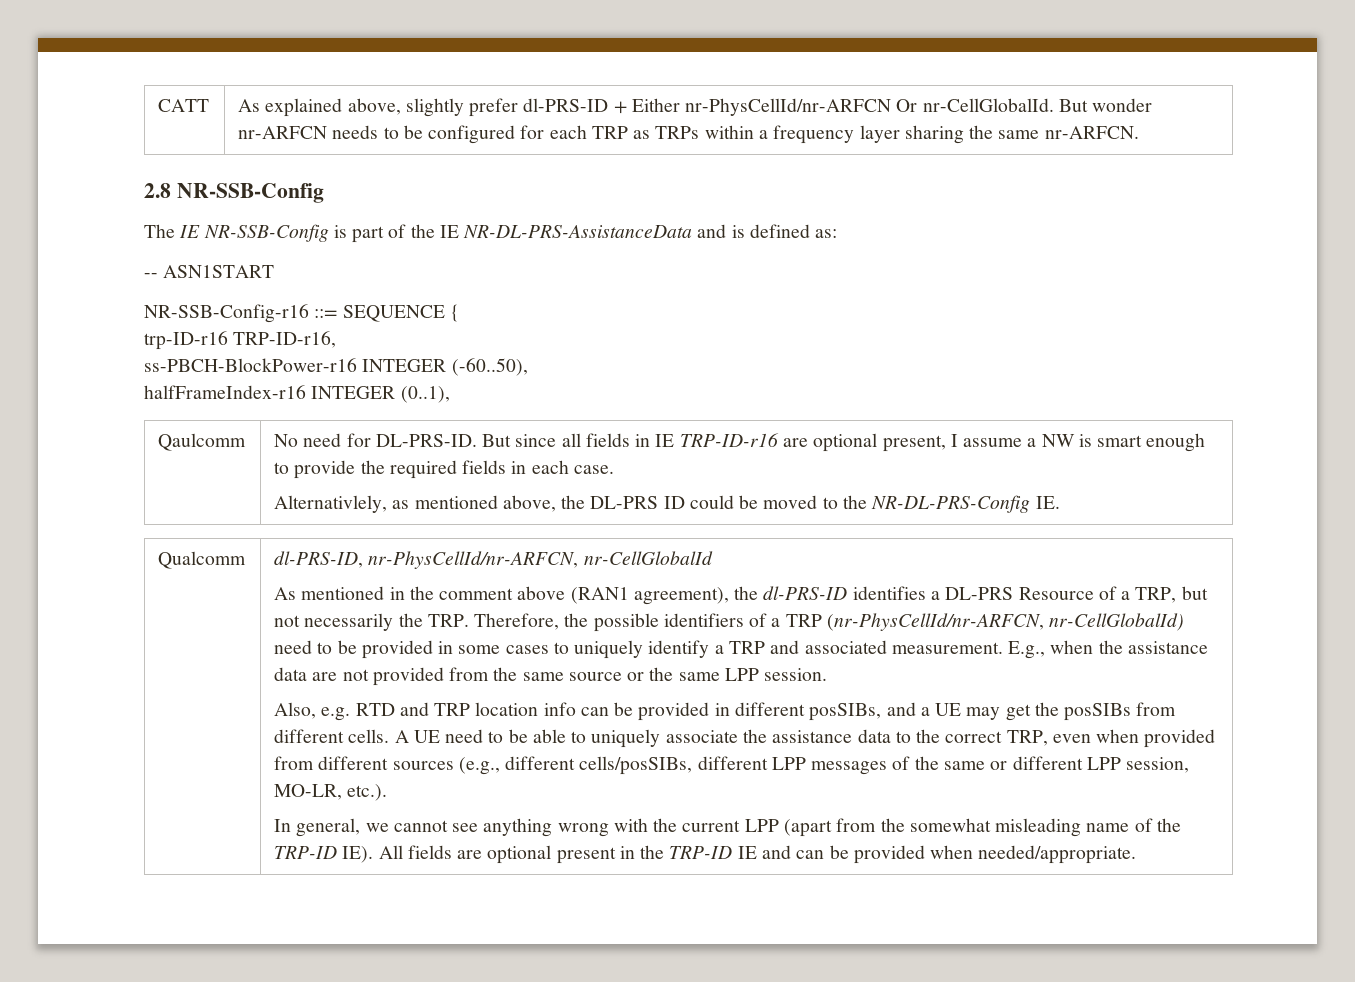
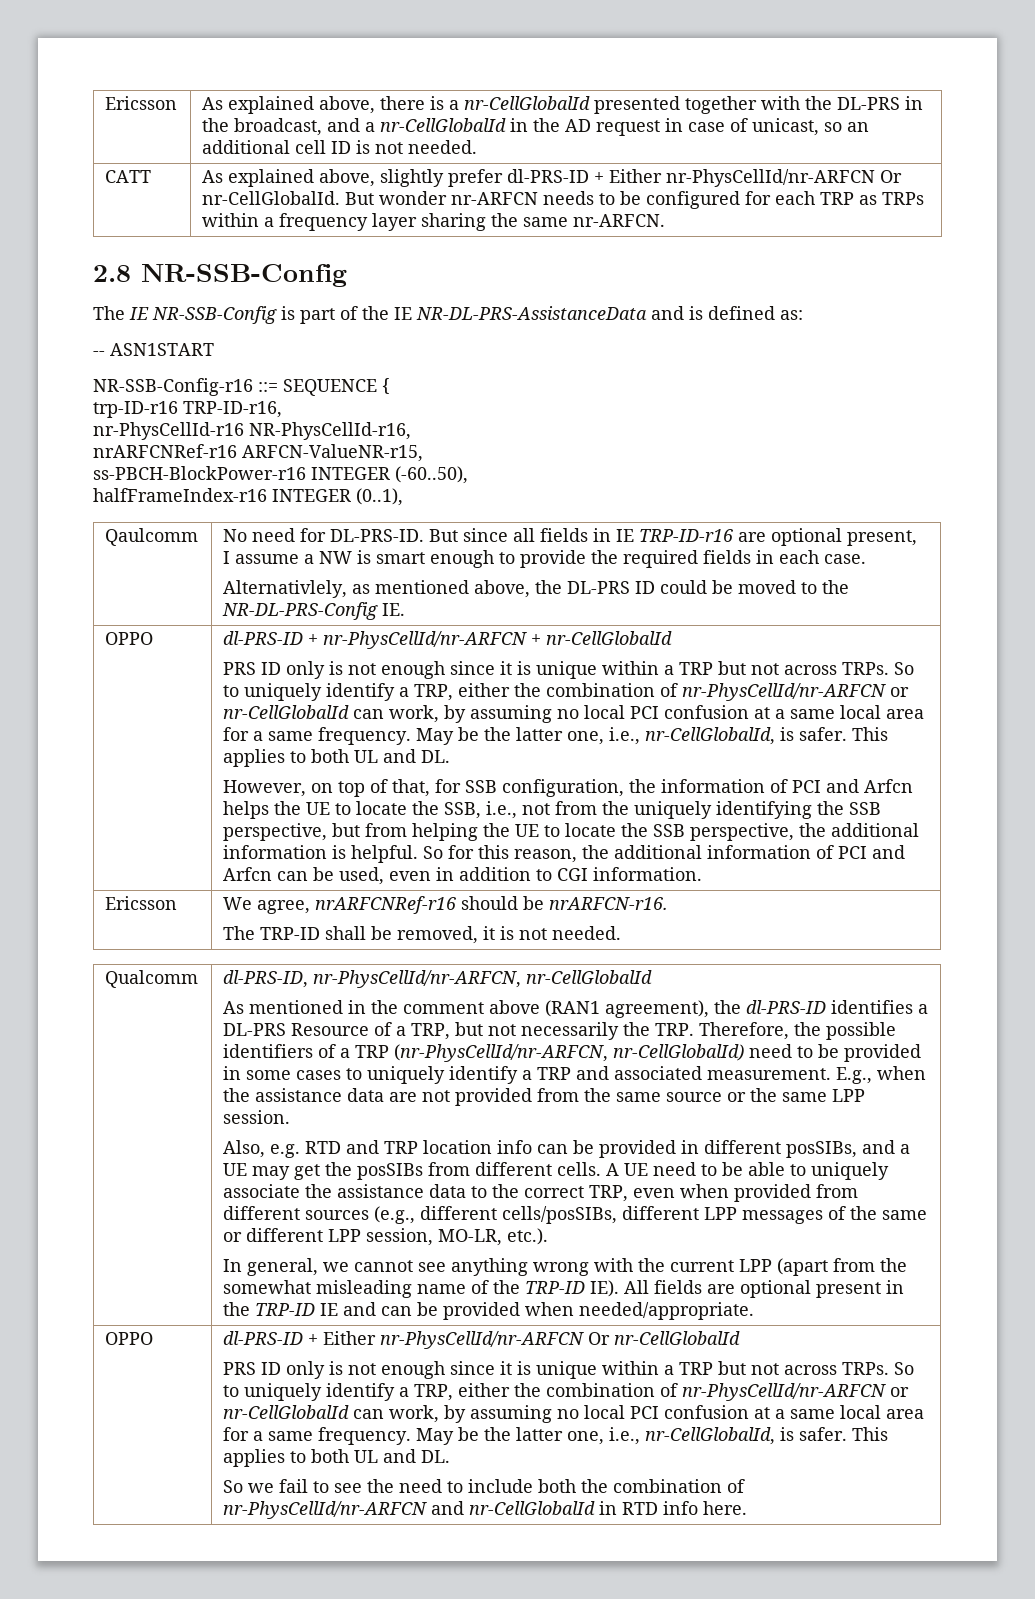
(158, 105) none -> [105,96,178,110] [202,96,924,114] [202,118,870,136] [202,140,478,154] Ericsson | As explained above, there is a nr-CellGlobalId presented together with the DL-PRS in the broadcast, and a nr-CellGlobalId in the AD request in case of unicast, so an additional cell ID is not needed. //
(337, 339) none -> [93,422,411,440] [93,444,423,462] // nr-PhysCellId-r16 NR-PhysCellId-r16, // nrARFCNRef-r16 ARFCN-ValueNR-r15,
(1060, 502) none -> [105,632,154,645] [223,631,673,649] [223,661,915,679] [223,683,910,701] [223,705,925,723] [223,727,889,745] [223,749,451,767] [223,779,914,797] [223,801,882,819] [223,823,920,841] [223,845,906,863] [223,867,703,885] [105,896,178,910] [223,896,669,914] [223,926,622,944] // OPPO | dl-PRS-ID + nr-PhysCellId/nr-ARFCN + nr-CellGlobalId // PRS ID only is not enough since it is unique within a TRP but not across TRPs. So to uniquely identify a TRP, either the combination of nr-PhysCellId/nr-ARFCN or nr-CellGlobalId can work, by assuming no local PCI confusion at a same local area for a same frequency. May be the latter one, i.e., nr-CellGlobalId, is safer. This applies to both UL and DL. // However, on top of that, for SSB configuration, the information of PCI and Arfcn helps the UE to locate the SSB, i.e., not from the uniquely identifying the SSB perspective, but from helping the UE to locate the SSB perspective, the additional information is helpful. So for this reason, the additional information of PCI and Arfcn can be used, even in addition to CGI information. // Ericsson | We agree, nrARFCNRef-r16 should be nrARFCN-r16. // The TRP-ID shall be removed, it is not needed.
(1137, 854) none -> [105,1332,154,1345] [223,1331,741,1349] [223,1361,915,1379] [223,1383,910,1401] [223,1405,925,1423] [223,1427,889,1445] [223,1449,451,1467] [223,1479,746,1493] [223,1501,748,1519] // OPPO | dl-PRS-ID + Either nr-PhysCellId/nr-ARFCN Or nr-CellGlobalId // PRS ID only is not enough since it is unique within a TRP but not across TRPs. So to uniquely identify a TRP, either the combination of nr-PhysCellId/nr-ARFCN or nr-CellGlobalId can work, by assuming no local PCI confusion at a same local area for a same frequency. May be the latter one, i.e., nr-CellGlobalId, is safer. This applies to both UL and DL. // So we fail to see the need to include both the combination of nr-PhysCellId/nr-ARFCN and nr-CellGlobalId in RTD info here.

